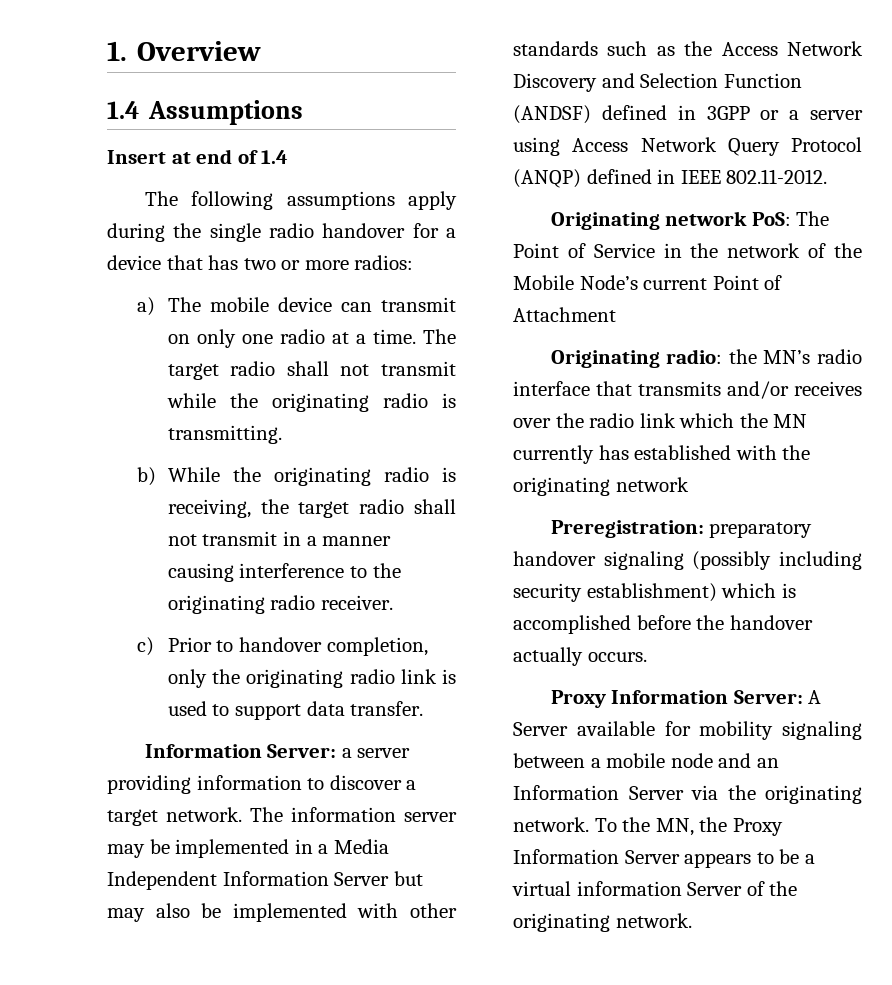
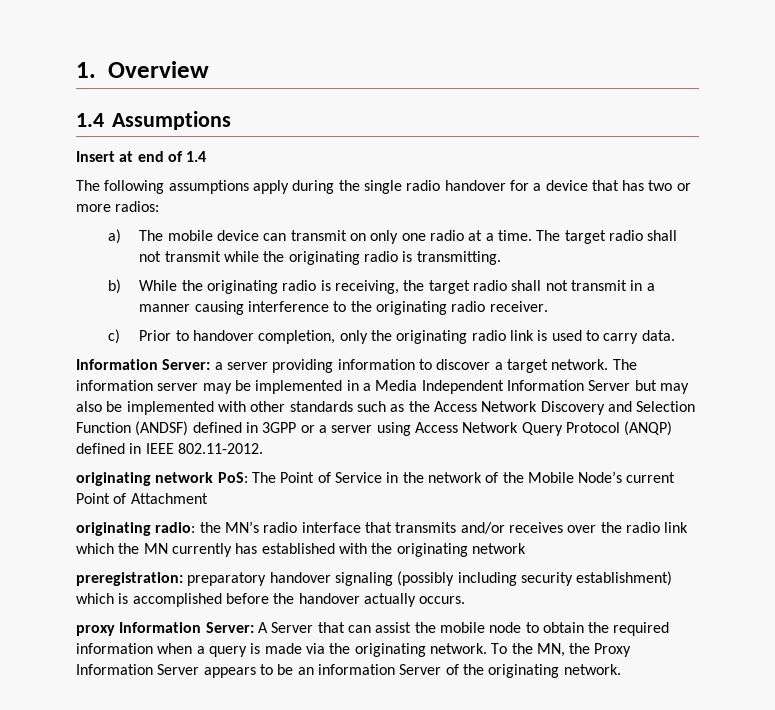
[235,701,424,720] support data transfer. -> [603,330,675,344] carry data.
[550,212,660,230] Originating -> [76,472,151,486] originating
[550,350,660,368] Originating -> [76,522,151,536] originating
[550,520,704,538] Preregistration: -> [76,572,183,586] preregistration:
[550,690,606,708] Proxy -> [76,625,115,636] proxy
[576,721,862,740] [513,753,779,768] [513,785,684,800] available for mobility signaling between a mobile node and an Information Server -> [317,622,670,636] [76,643,302,657] that can assist the mobile node to obtain the required information when a query is made
[804,854,815,864] [512,881,571,896] a virtual -> [297,667,314,675] an

